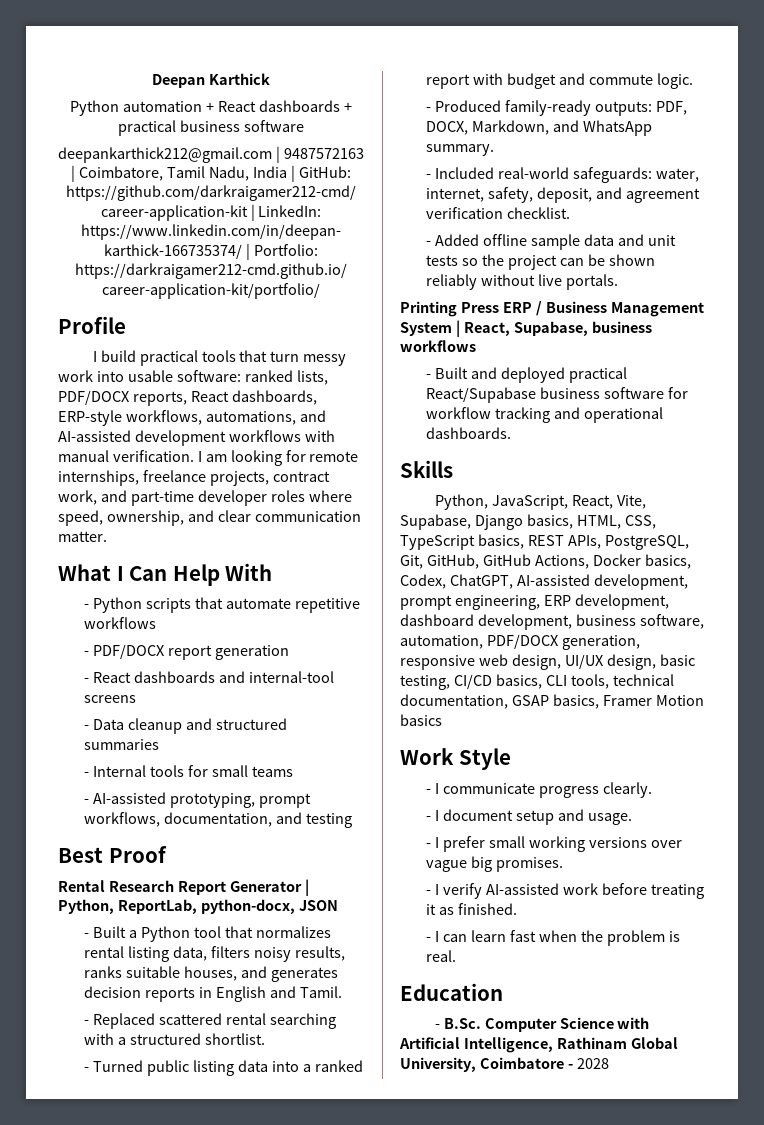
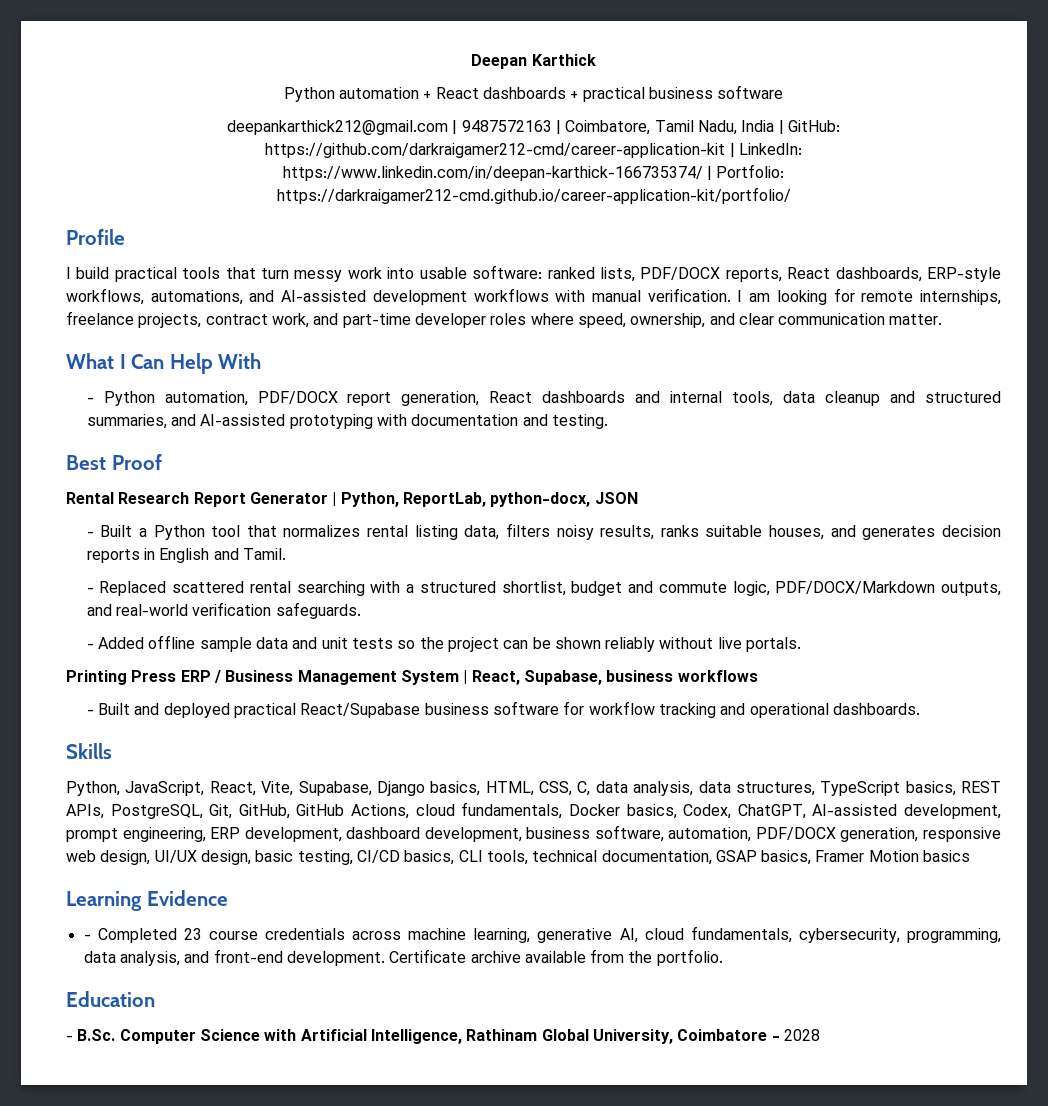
[146,597,360,613] [84,617,157,629] [84,644,290,660] [84,671,334,683] [84,695,137,703] [84,718,287,734] [84,739,160,750] [84,765,293,777] [84,792,312,808] [84,812,353,828] scripts that automate repetitive workflows // - PDF/DOCX report generation // - React dashboards and internal-tool screens // - Data cleanup and structured summaries // - Internal tools for small teams // - AI-assisted prototyping, prompt workflows, documentation, and testing -> [164,391,1002,406] [86,414,608,429] automation, PDF/DOCX report generation, React dashboards and internal tools, data cleanup and structured summaries, and AI-assisted prototyping with documentation and testing.
[205,1033,266,1045] [84,1060,363,1076] [426,73,693,89] [426,100,687,116] [426,120,653,136] [426,144,495,156] [426,167,699,183] [426,187,700,203] [426,207,571,219] shortlist. // - Turned public listing data into a ranked report with budget and commute logic. // - Produced family-ready outputs: PDF, DOCX, Markdown, and WhatsApp summary. // - Included real-world safeguards: water, internet, safety, deposit, and agreement verification checklist. -> [501,581,1001,596] [86,602,361,619] shortlist, budget and commute logic, PDF/DOCX/Markdown outputs, and real-world verification safeguards.
(656, 522) none -> [577,781,815,796] C, data analysis, data structures,
(589, 562) none -> [415,802,563,819] cloud fundamentals,
[400,748,511,770] [426,782,652,798] [426,809,632,825] [426,836,682,852] [426,856,564,872] [426,883,704,899] [426,903,518,915] [426,930,680,946] [426,950,457,962] Work Style // - I communicate progress clearly. // - I document setup and usage. // - I prefer small working versions over vague big promises. // - I verify AI-assisted work before treating it as finished. // - I can learn fast when the problem is real. -> [66,890,228,911] [83,926,1002,943] [83,949,723,966] Learning Evidence // - Completed 23 course credentials across machine learning, generative AI, cloud fundamentals, cybersecurity, programming, data analysis, and front-end development. Certificate archive available from the portfolio.

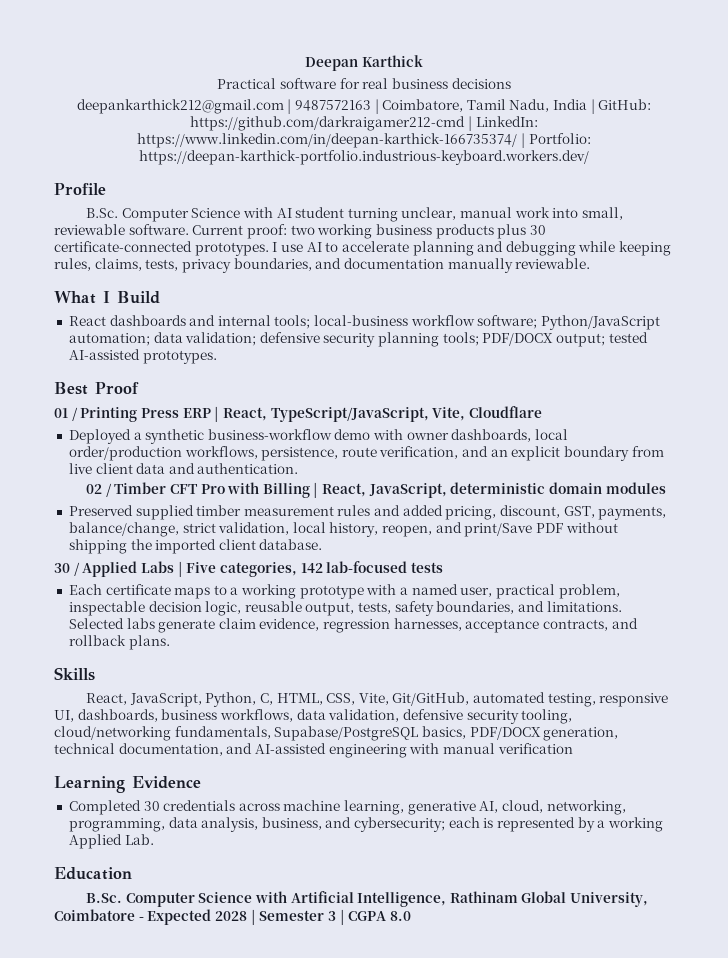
[283,85,784,102] Python automation + React dashboards + practical business software -> [217,78,511,89] Practical software for real business decisions
[265,143,726,158] https://github.com/darkraigamer212-cmd/career-application-kit -> [190,116,466,131] https://github.com/darkraigamer212-cmd
[276,187,791,204] https://darkraigamer212-cmd.github.io/career-application-kit/portfolio/ -> [139,150,589,165] https://deepan-karthick-portfolio.industrious-keyboard.workers.dev/
[66,265,1001,282] [66,288,1001,305] [66,311,943,328] [66,353,262,374] [86,391,1002,406] [86,414,608,429] [66,454,162,470] [66,492,638,507] [86,523,1001,540] [86,548,286,563] [86,581,1001,596] [86,602,361,619] [86,635,802,652] [66,670,758,685] [86,701,920,718] [66,743,112,759] [66,781,1001,796] [66,802,1002,819] [66,825,1001,842] [66,850,971,865] [66,890,228,911] [83,928,258,943] I build practical tools that turn messy work into usable software: ranked lists, PDF/DOCX reports, React dashboards, ERP-style workflows, automations, and AI-assisted development workflows with manual verification. I am looking for remote internships, freelance projects, contract work, and part-time developer roles where speed, ownership, and clear communication matter. // What I Can Help With // - Python automation, PDF/DOCX report generation, React dashboards and internal tools, data cleanup and structured summaries, and AI-assisted prototyping with documentation and testing. // Best Proof // Rental Research Report Generator | Python, ReportLab, python-docx, JSON // - Built a Python tool that normalizes rental listing data, filters noisy results, ranks suitable houses, and generates decision reports in English and Tamil. // - Replaced scattered rental searching with a structured shortlist, budget and commute logic, PDF/DOCX/Markdown outputs, and real-world verification safeguards. // - Added offline sample data and unit tests so the project can be shown reliably without live portals. // Printing Press ERP / Business Management System | React, Supabase, business workflows // - Built and deployed practical React/Supabase business software for workflow tracking and operational dashboards. // Skills // Python, JavaScript, React, Vite, Supabase, Django basics, HTML, CSS, C, data analysis, data structures, TypeScript basics, REST APIs, PostgreSQL, Git, GitHub, GitHub Actions, cloud fundamentals, Docker basics, Codex, ChatGPT, AI-assisted development, prompt engineering, ERP development, dashboard development, business software, automation, PDF/DOCX generation, responsive web design, UI/UX design, basic testing, CI/CD basics, CLI tools, technical documentation, GSAP basics, Framer Motion basics // Learning Evidence // - Completed 23 course -> [85,207,624,222] [54,224,546,239] [54,241,672,256] [54,258,591,273] [54,291,160,304] [68,315,661,330] [68,332,648,347] [68,349,217,364] [54,382,139,395] [54,406,542,422] [68,429,569,444] [68,446,664,461] [68,463,299,474] [85,482,666,498] [68,505,667,520] [68,522,618,537] [68,539,323,554] [54,561,443,577] [68,584,620,599] [68,601,622,616] [68,618,638,633] [68,635,170,650] [54,667,95,681] [85,692,669,707] [54,709,573,724] [54,726,619,741] [54,743,573,758] [54,776,201,793] [68,800,160,815] B.Sc. Computer Science with AI student turning unclear, manual work into small, reviewable software. Current proof: two working business products plus 30 certificate-connected prototypes. I use AI to accelerate planning and debugging while keeping rules, claims, tests, privacy boundaries, and documentation manually reviewable. // What I Build // React dashboards and internal tools; local-business workflow software; Python/JavaScript automation; data validation; defensive security planning tools; PDF/DOCX output; tested AI-assisted prototypes. // Best Proof // 01 / Printing Press ERP | React, TypeScript/JavaScript, Vite, Cloudflare // Deployed a synthetic business-workflow demo with owner dashboards, local order/production workflows, persistence, route verification, and an explicit boundary from live client data and authentication. // 02 / Timber CFT Pro with Billing | React, JavaScript, deterministic domain modules // Preserved supplied timber measurement rules and added pricing, discount, GST, payments, balance/change, strict validation, local history, reopen, and print/Save PDF without shipping the imported client database. // 30 / Applied Labs | Five categories, 142 lab-focused tests // Each certificate maps to a working prototype with a named user, practical problem, inspectable decision logic, reusable output, tests, safety boundaries, and limitations. Selected labs generate claim evidence, regression harnesses, acceptance contracts, and rollback plans. // Skills // React, JavaScript, Python, C, HTML, CSS, Vite, Git/GitHub, automated testing, responsive UI, dashboards, business workflows, data validation, defensive security tooling, cloud/networking fundamentals, Supabase/PostgreSQL basics, PDF/DOCX generation, technical documentation, and AI-assisted engineering with manual verification // Learning Evidence // Completed 30
[644,926,1002,943] [83,949,723,966] cloud fundamentals, cybersecurity, programming, data analysis, and front-end development. Certificate archive available from the portfolio. -> [502,800,626,815] [68,817,663,832] [68,834,154,849] cloud, networking, programming, data analysis, business, and cybersecurity; each is represented by a working Applied Lab.
[66,1035,73,1041] - -> (132, 873) none
[783,1029,820,1041] 2028 -> [147,909,411,925] Expected 2028 | Semester 3 | CGPA 8.0

